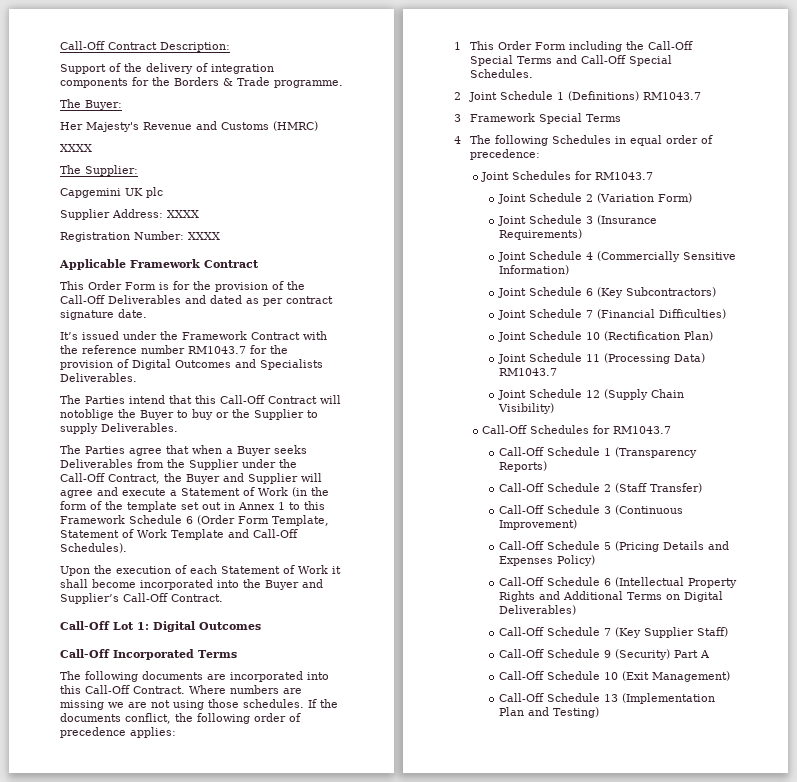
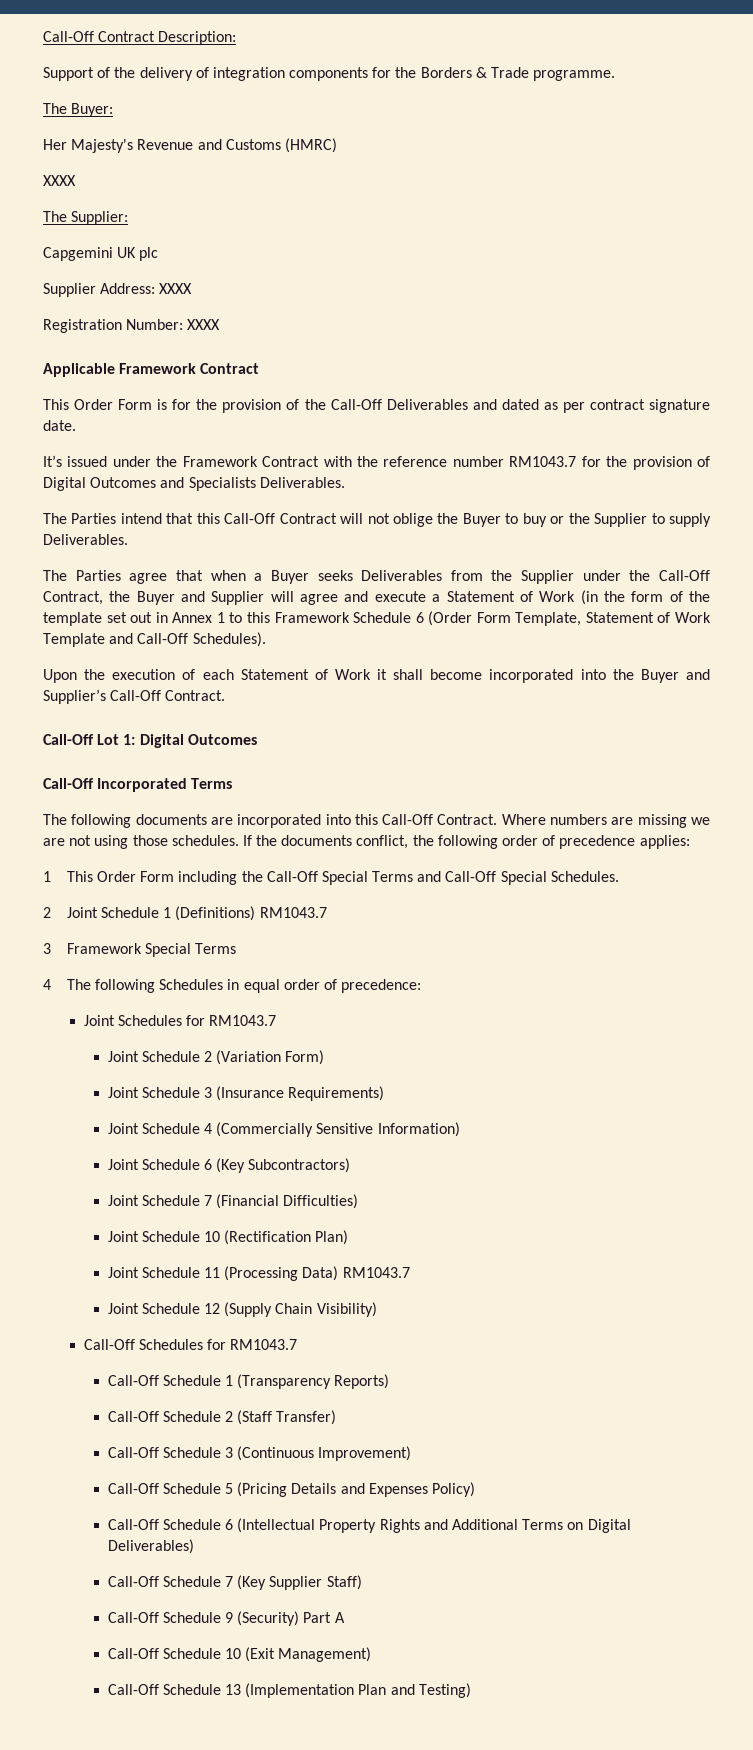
[60,409,114,420] notoblige -> [367,513,434,527] not oblige

